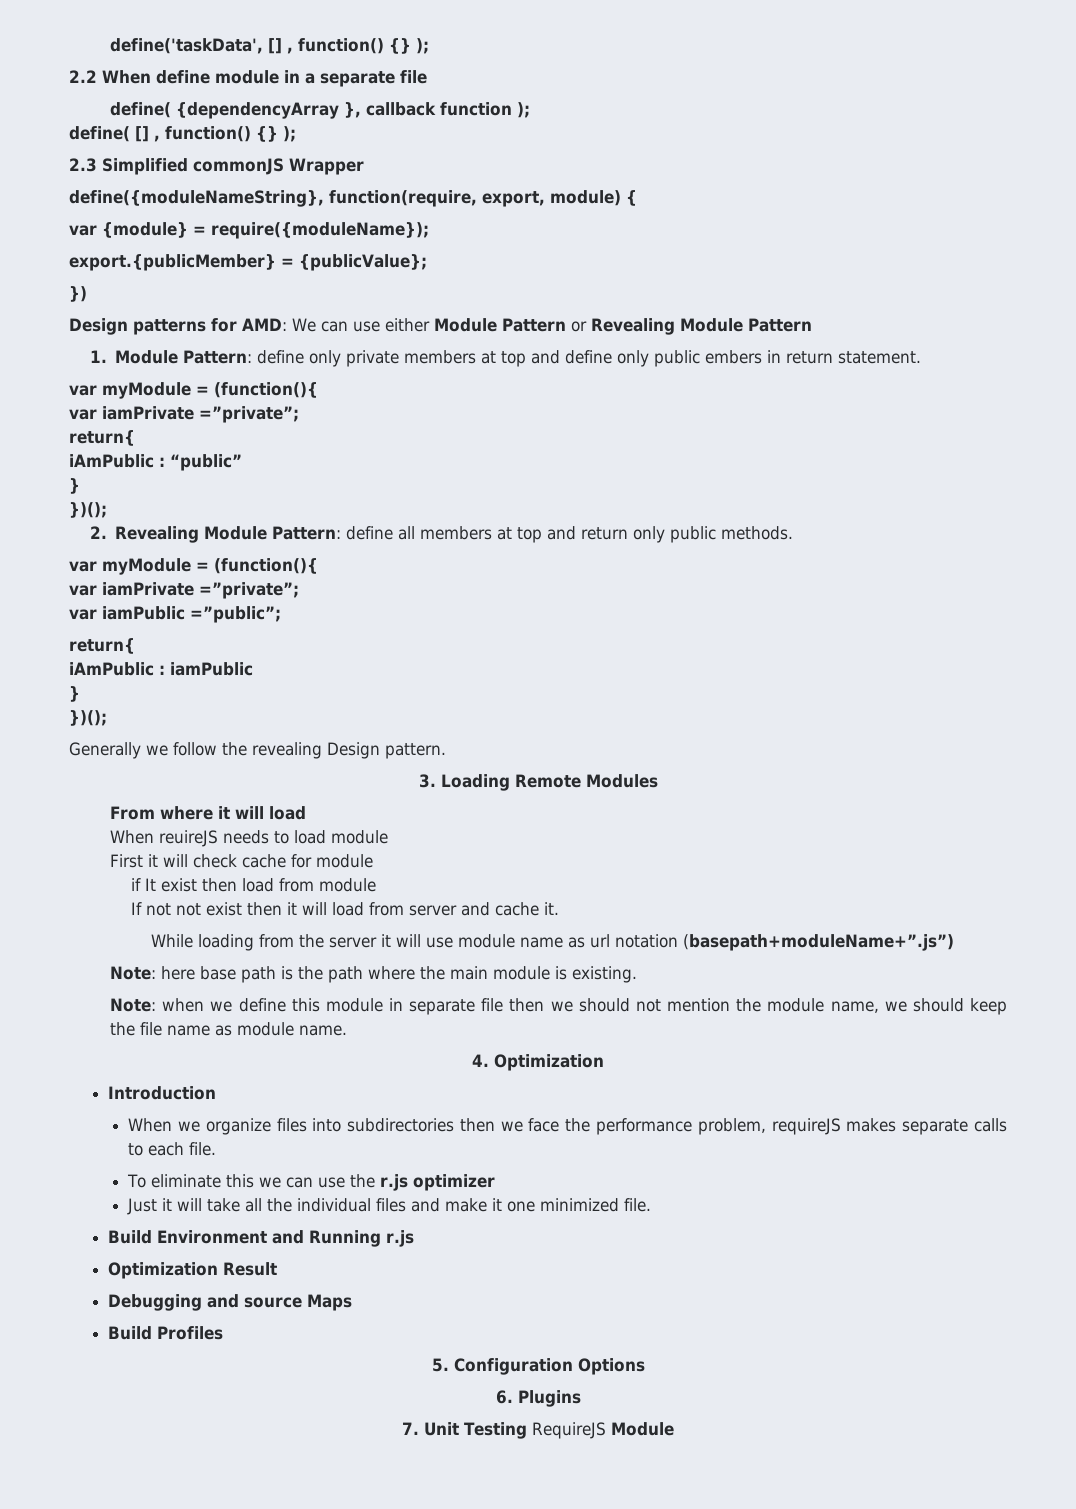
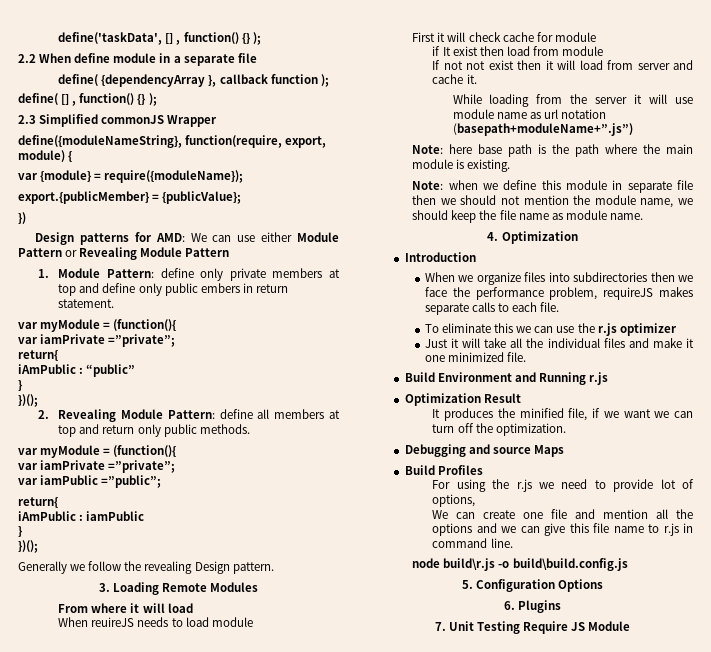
(277, 1269) none -> [432,408,693,421] [432,423,566,436] // It produces the minified file, if we want we can turn off the optimization.
(223, 1333) none -> [432,479,694,492] [432,494,476,507] [432,509,693,519] [432,523,693,536] [432,538,513,548] [412,558,628,571] // For using the r.js we need to provide lot of options, // We can create one file and mention all the options and we can give this file name to r.js in command line. // node build\r.js -o build\build.config.js
[531,1422,606,1439] RequireJS -> [523,621,586,634] Require JS

